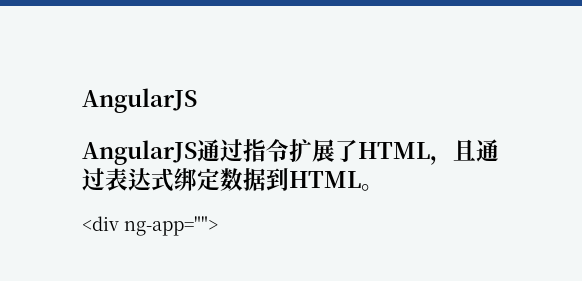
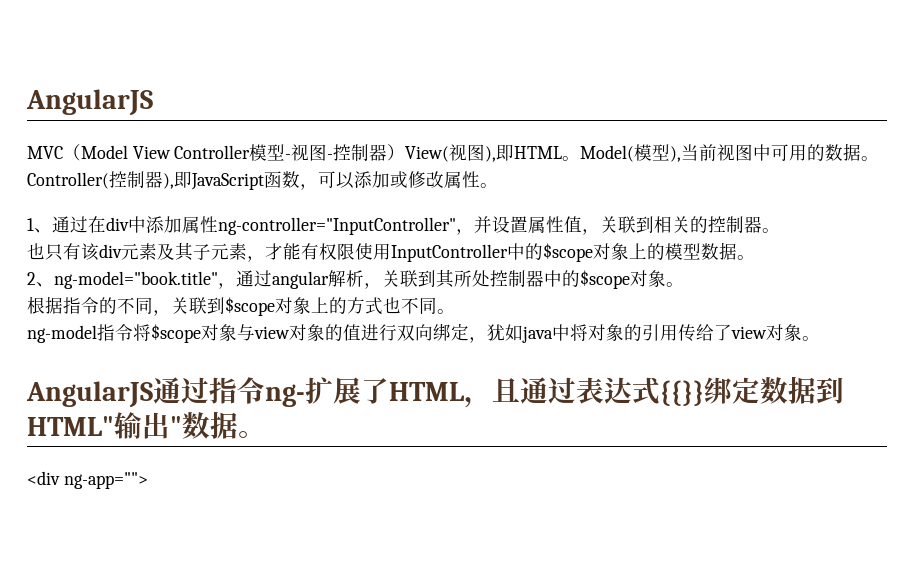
[82,88,197,113] AngularJS -> [26,89,153,116] [27,143,880,162] [27,171,498,190] [27,216,780,235] [27,242,755,262] [27,269,684,289] [27,296,455,316] [27,323,820,343] AngularJS // MVC（Model View Controller模型-视图-控制器）View(视图),即HTML。Model(模型),当前视图中可用的数据。Controller(控制器),即JavaScript函数，可以添加或修改属性。 // 1、通过在div中添加属性ng-controller="InputController"，并设置属性值，关联到相关的控制器。 // 也只有该div元素及其子元素，才能有权限使用InputController中的$scope对象上的模型数据。 // 2、ng-model="book.title"，通过angular解析，关联到其所处控制器中的$scope对象。 // 根据指令的不同，关联到$scope对象上的方式也不同。 // ng-model指令将$scope对象与view对象的值进行双向绑定，犹如java中将对象的引用传给了view对象。
(289, 150) none -> [265,384,305,407] ng-
(174, 180) none -> [660,380,704,406] {{}}
[289,171,361,188] HTML -> [27,411,238,439] HTML"输出"数据

